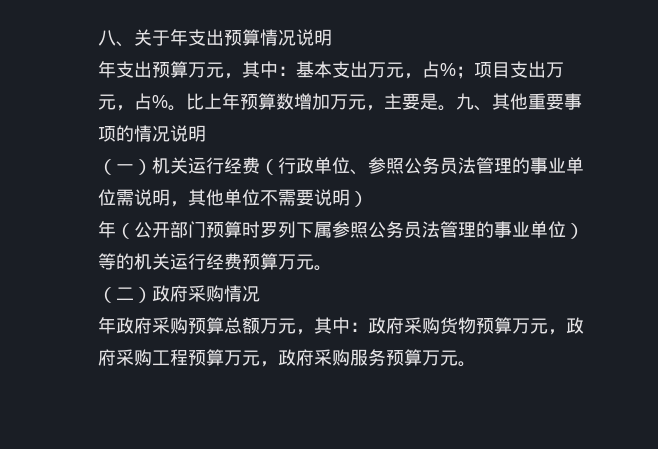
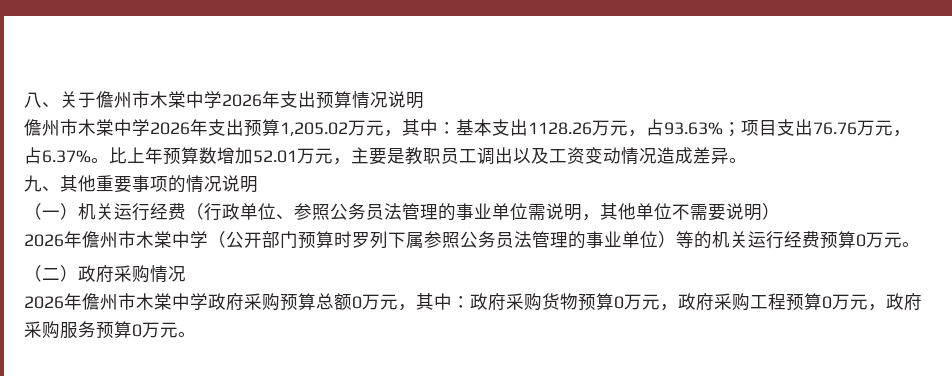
(170, 38) none -> [96,91,262,108] 儋州市木棠中学2026
[98,61,188,78] 年支出预算 -> [24,119,348,137] 儋州市木棠中学2026年支出预算1,205.02
[368,61,456,79] 万元，占% -> [528,119,723,137] 1128.26万元，占93.63%
[546,62,564,78] [98,93,168,111] 万元，占% -> [813,120,911,137] [24,147,91,164] 76.76万元，占6.37%
(330, 101) none -> [253,150,297,163] 52.01
[438,105,456,111] 。 -> [405,147,747,165] 教职员工调出以及工资变动情况造成差异。 //
[98,221,116,238] 年 -> [24,231,208,248] 2026年儋州市木棠中学
(278, 261) none -> [856,234,866,247] 0
[98,317,116,334] 年 -> [24,293,208,310] 2026年儋州市木棠中学
(260, 325) none -> [352,296,362,309] 0
(512, 325) none -> [614,296,624,309] 0
(224, 357) none -> [822,296,832,309] 0
(422, 357) none -> [132,324,142,337] 0

